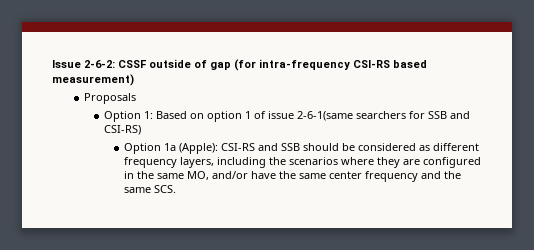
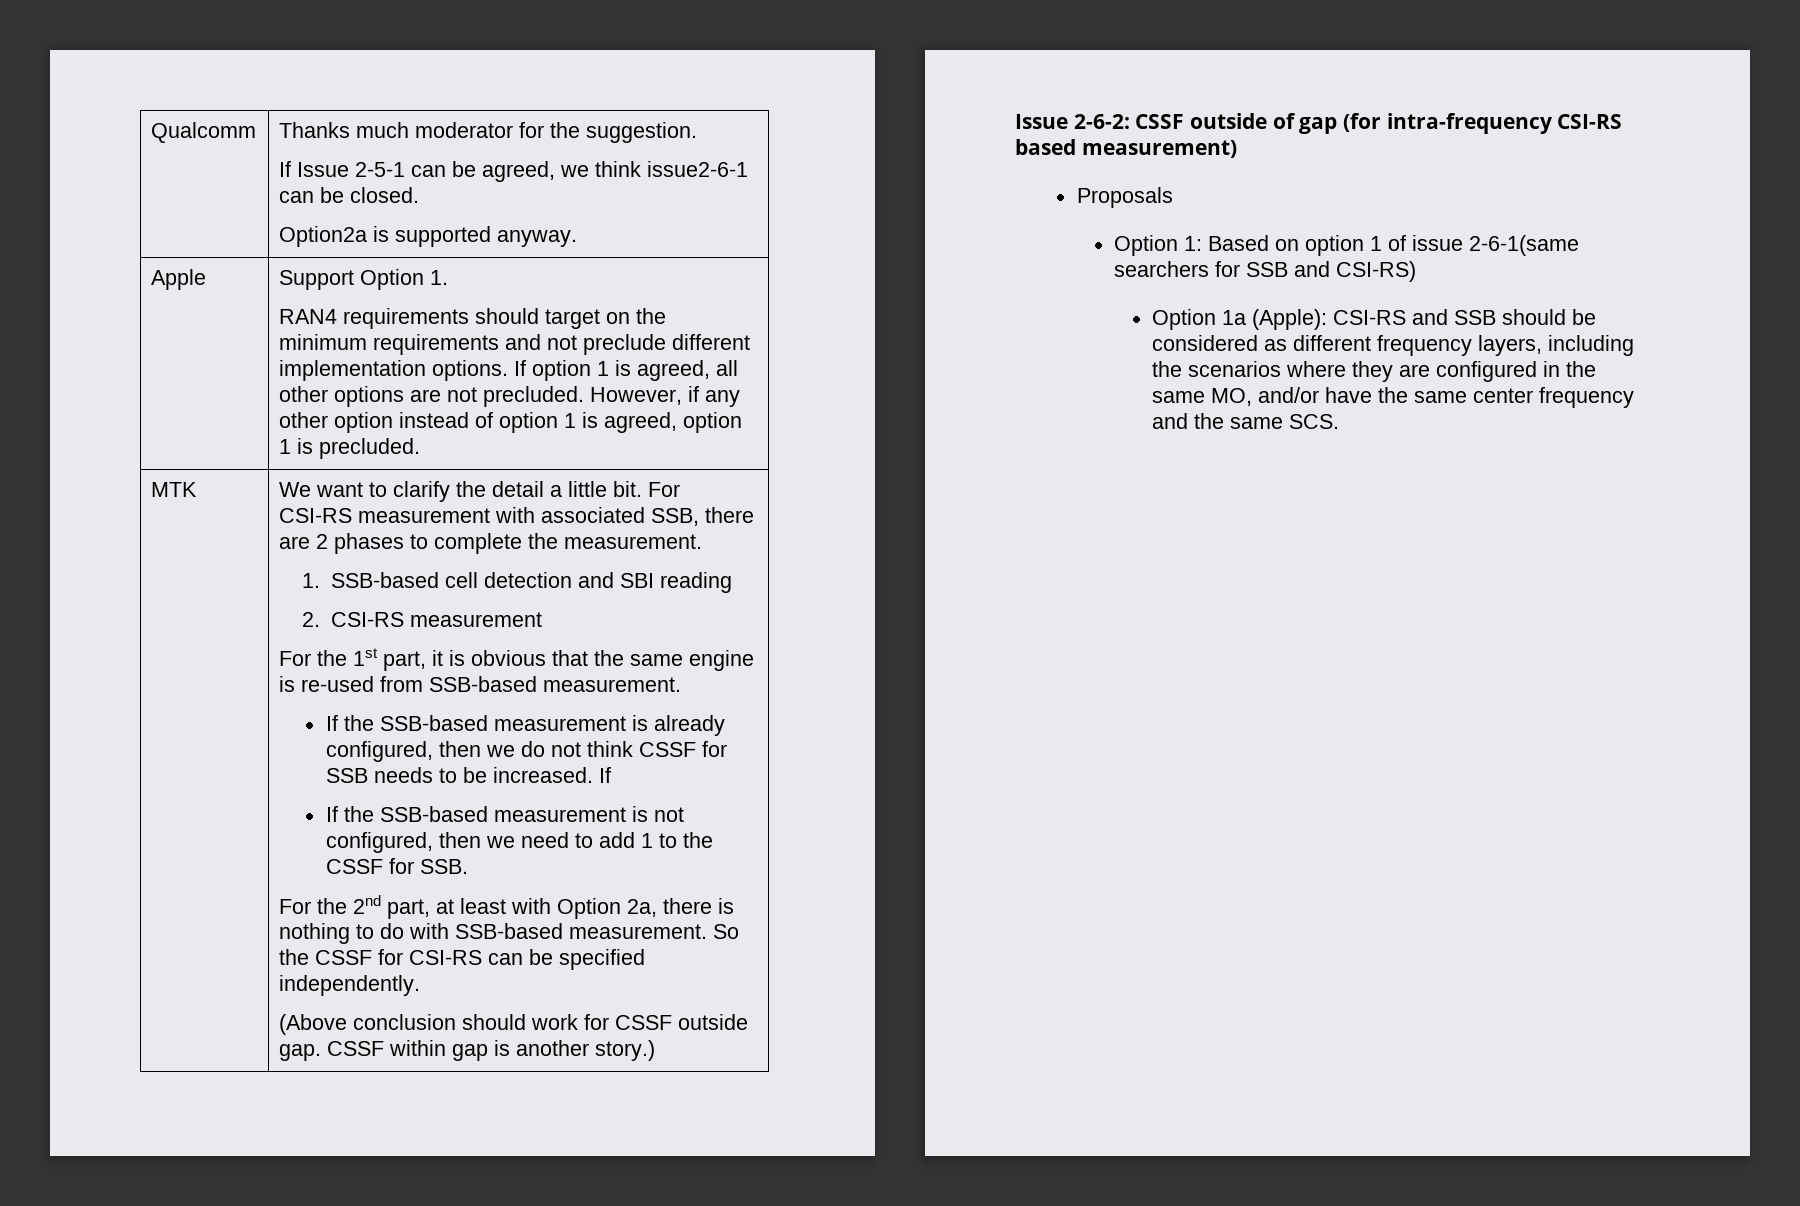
(52, 64) none -> [151,122,257,143] [279,122,698,143] [279,161,749,182] [279,187,420,203] [279,226,578,247] [151,269,207,290] [279,269,449,290] [279,308,667,329] [279,334,751,355] [279,360,739,381] [279,386,741,407] [279,412,743,433] [279,438,421,459] [151,482,198,497] [279,481,681,502] [279,507,755,526] [279,533,703,554] [302,572,732,593] [302,612,542,627] [279,648,755,671] [279,676,682,692] [325,715,725,736] [325,741,727,762] [325,767,611,783] [325,806,684,822] [325,832,713,853] [325,858,468,874] [279,895,735,919] [279,923,740,944] [279,949,646,970] [279,975,421,996] [279,1014,749,1035] [279,1040,656,1061] Qualcomm | Thanks much moderator for the suggestion. // If Issue 2-5-1 can be agreed, we think issue2-6-1 can be closed. // Option2a is supported anyway. // Apple | Support Option 1. // RAN4 requirements should target on the minimum requirements and not preclude different implementation options. If option 1 is agreed, all other options are not precluded. However, if any other option instead of option 1 is agreed, option 1 is precluded. // MTK | We want to clarify the detail a little bit. For CSI-RS measurement with associated SSB, there are 2 phases to complete the measurement. // 1. SSB-based cell detection and SBI reading // 2. CSI-RS measurement // For the 1st part, it is obvious that the same engine is re-used from SSB-based measurement. // If the SSB-based measurement is already configured, then we do not think CSSF for SSB needs to be increased. If // If the SSB-based measurement is not configured, then we need to add 1 to the CSSF for SSB. // For the 2nd part, at least with Option 2a, there is nothing to do with SSB-based measurement. So the CSSF for CSI-RS can be specified independently. // (Above conclusion should work for CSSF outside gap. CSSF within gap is another story.) //

